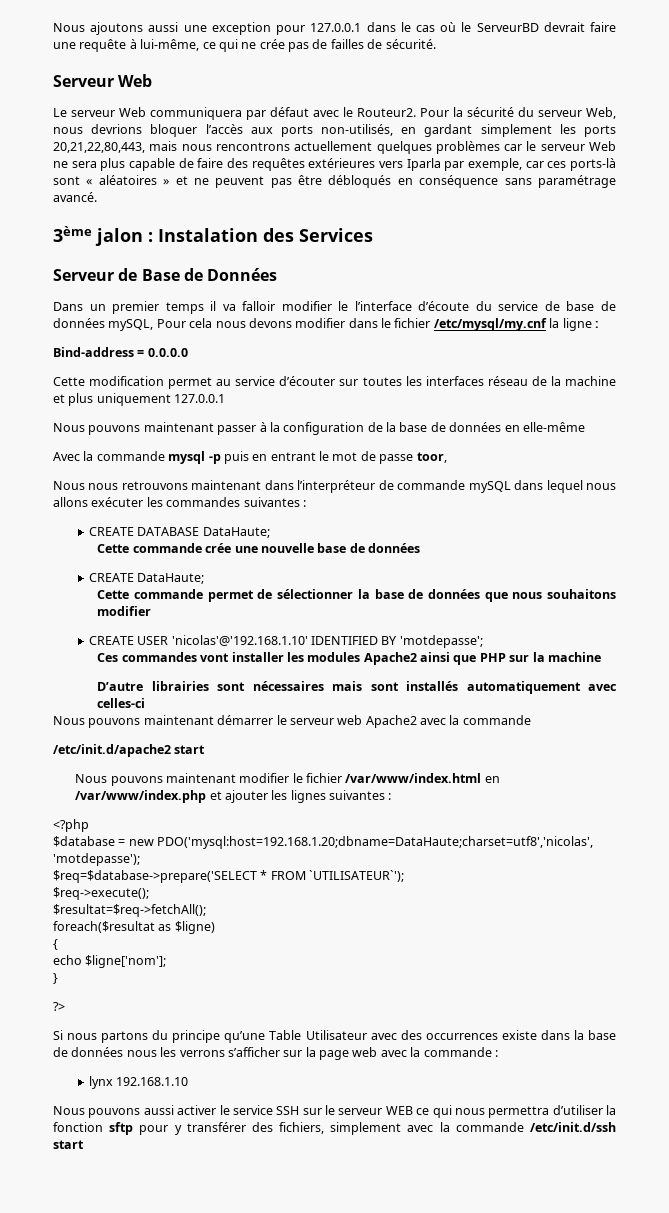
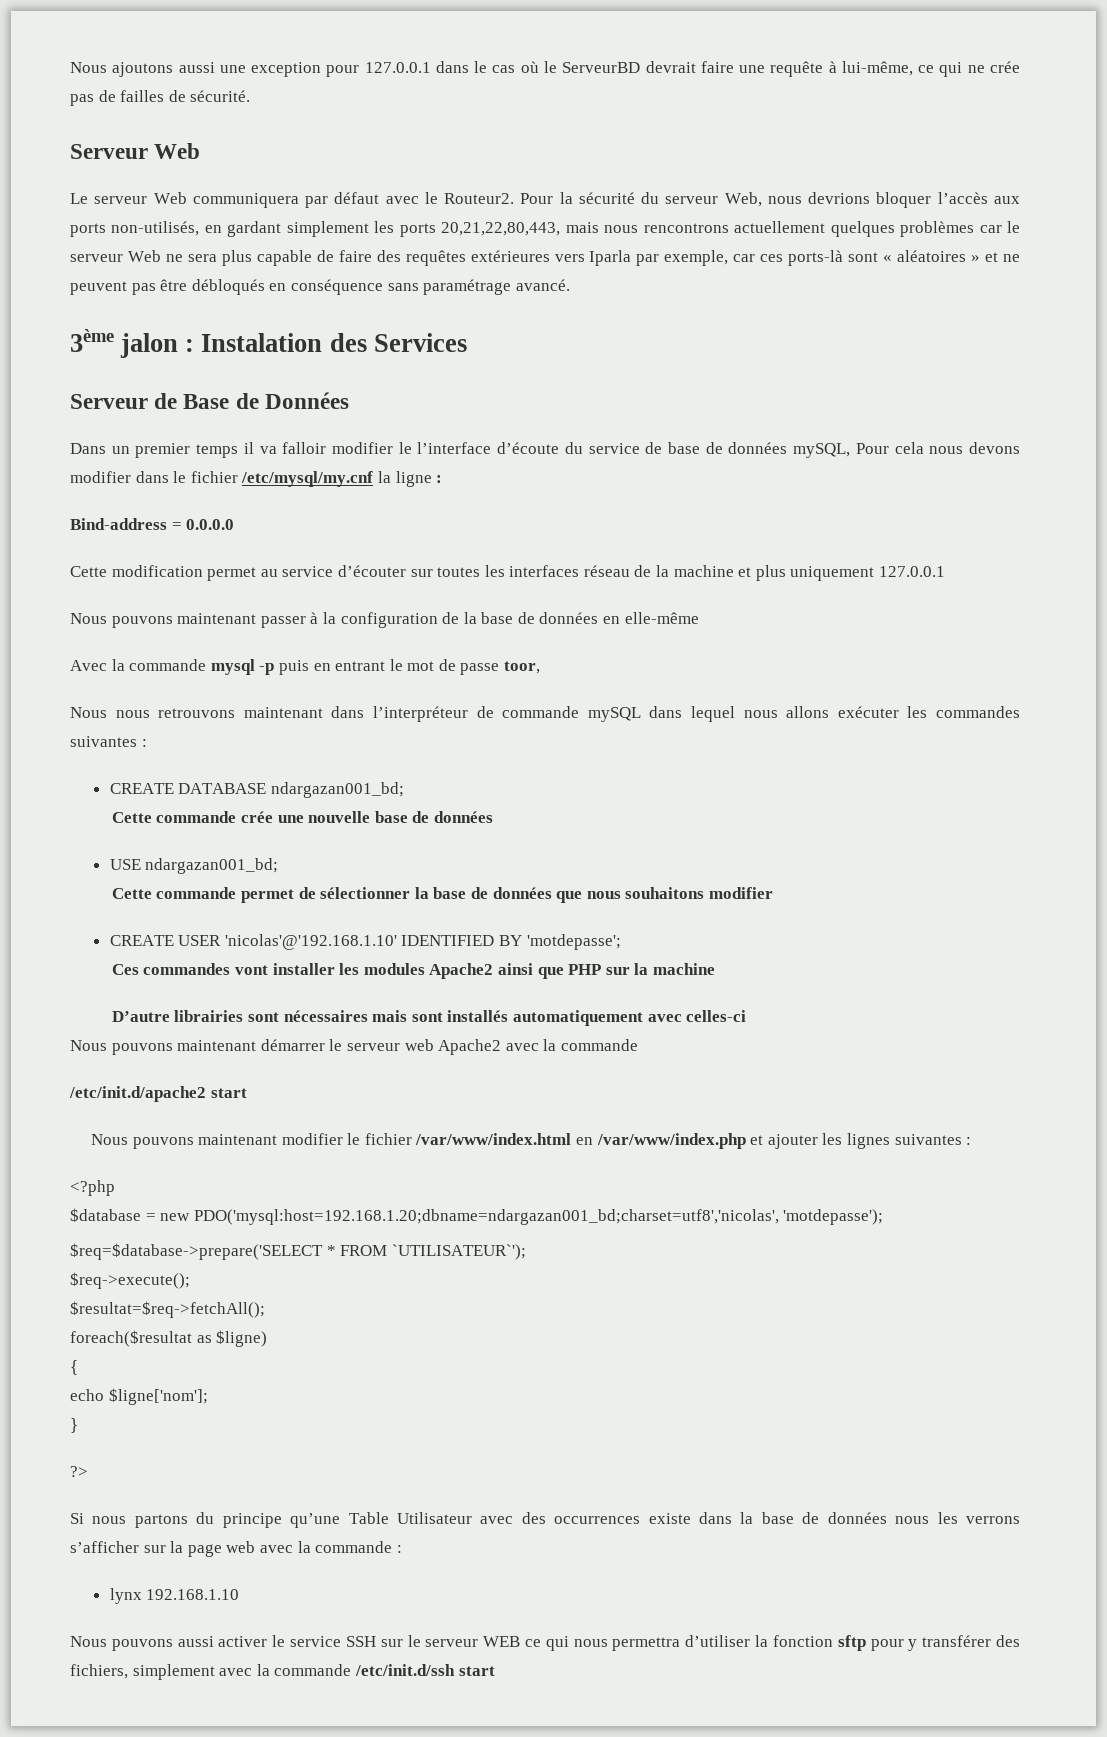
[202,527,270,538] DataHaute; -> [270,782,404,798] ndargazan001_bd;
[88,573,205,584] CREATE DataHaute; -> [109,858,279,874] USE ndargazan001_bd;
[157,836,594,849] PDO('mysql:host=192.168.1.20;dbname=DataHaute;charset=utf8','nicolas', -> [193,1209,779,1225] PDO('mysql:host=192.168.1.20;dbname=ndargazan001_bd;charset=utf8','nicolas',

